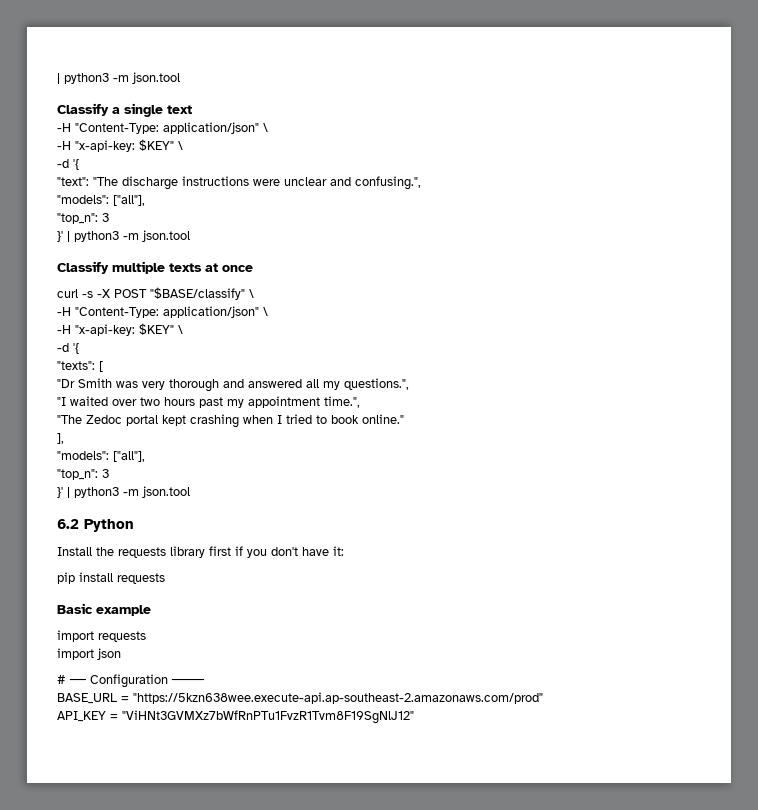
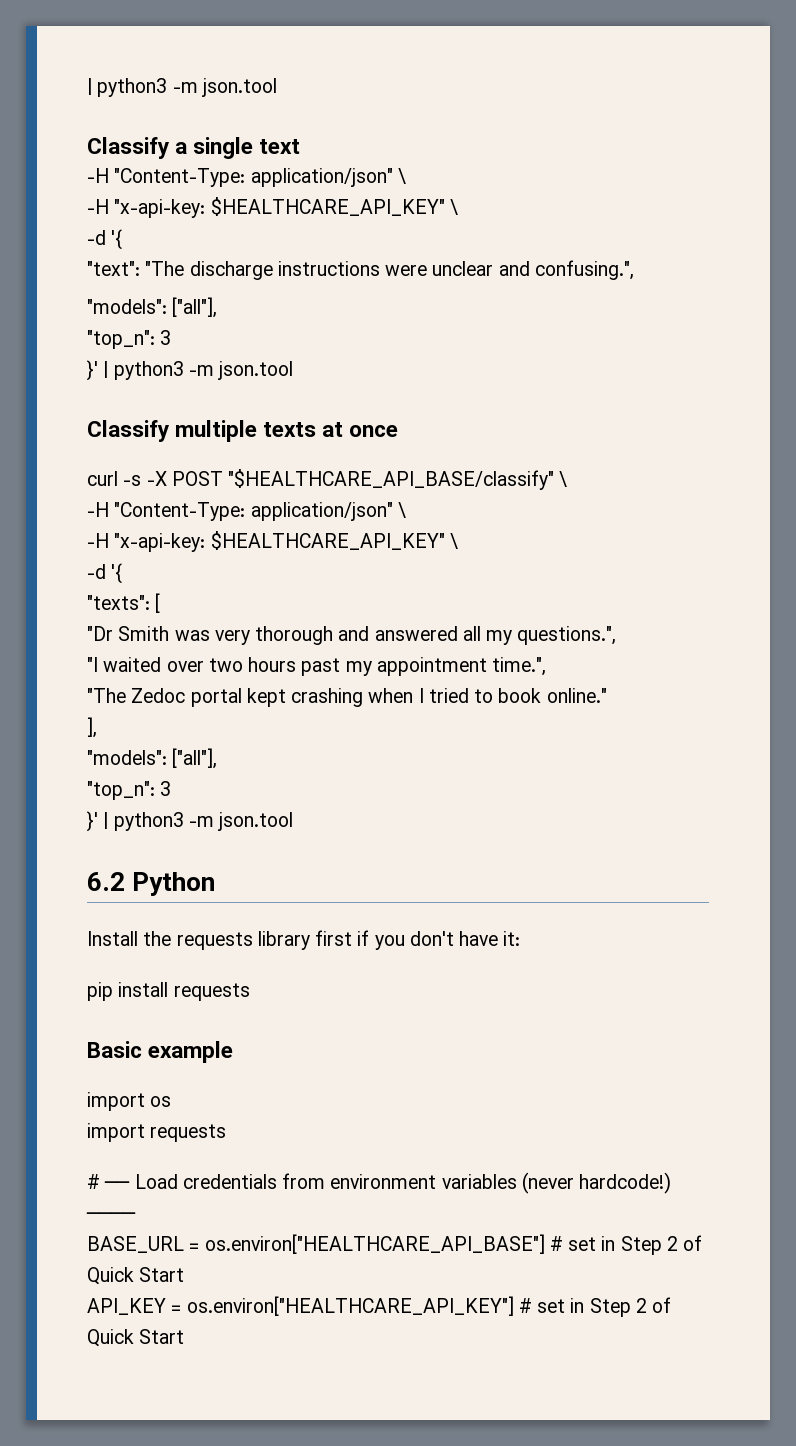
[139,139,174,151] $KEY" -> [210,197,445,216] $HEALTHCARE_API_KEY"
[150,287,245,300] "$BASE/classify" -> [228,469,555,490] "$HEALTHCARE_API_BASE/classify"
[139,323,174,335] $KEY" -> [210,531,445,550] $HEALTHCARE_API_KEY"
[98,631,146,642] [57,648,121,660] requests // import json -> [150,1096,172,1107] [87,1123,227,1142] os // import requests
[90,674,204,688] [57,692,543,704] [57,710,414,724] Configuration ──── // BASE_URL = "https://5kzn638wee.execute-api.ap-southeast-2.amazonaws.com/prod" // API_KEY = "ViHNt3GVMXz7bWfRnPTu1FvzR1Tvm8F19SgNlJ12" -> [134,1172,672,1194] [86,1212,136,1220] [87,1234,703,1255] [87,1267,185,1285] [87,1296,672,1317] [87,1329,185,1347] Load credentials from environment variables (never hardcode!) ──── // BASE_URL = os.environ["HEALTHCARE_API_BASE"] # set in Step 2 of Quick Start // API_KEY = os.environ["HEALTHCARE_API_KEY"] # set in Step 2 of Quick Start

